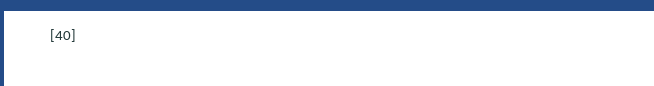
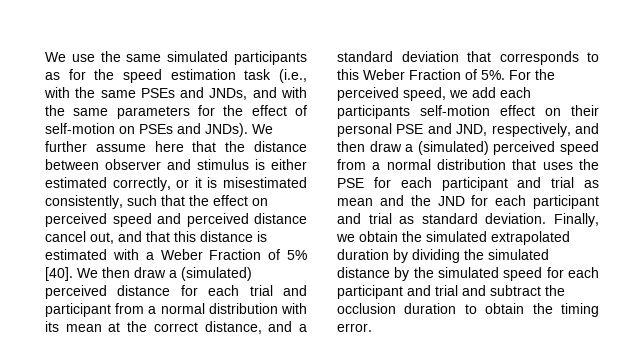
[50,29,76,42] [40] -> [45,51,307,65] [45,69,307,83] [44,87,307,100] [45,105,307,119] [45,123,273,137] [45,141,307,152] [45,159,307,170] [45,177,307,191] [45,195,268,209] [45,213,307,227] [45,231,267,244] [45,249,307,260] [45,267,252,281] [45,285,307,299] [45,303,307,317] [45,321,307,334] [337,51,599,65] [337,69,555,80] [337,87,531,101] [337,105,599,119] [337,123,599,137] [337,141,599,155] [337,159,599,170] [337,177,599,191] [337,195,599,209] [337,213,599,227] [336,231,570,245] [337,249,549,263] [337,267,599,281] [337,285,565,299] [337,303,599,317] [337,323,372,332] We use the same simulated participants as for the speed estimation task (i.e., with the same PSEs and JNDs, and with the same parameters for the effect of self-motion on PSEs and JNDs). We further assume here that the distance between observer and stimulus is either estimated correctly, or it is misestimated consistently, such that the effect on perceived speed and perceived distance cancel out, and that this distance is estimated with a Weber Fraction of 5% [40]. We then draw a (simulated) perceived distance for each trial and participant from a normal distribution with its mean at the correct distance, and a standard deviation that corresponds to this Weber Fraction of 5%. For the perceived speed, we add each participants self-motion effect on their personal PSE and JND, respectively, and then draw a (simulated) perceived speed from a normal distribution that uses the PSE for each participant and trial as mean and the JND for each participant and trial as standard deviation. Finally, we obtain the simulated extrapolated duration by dividing the simulated distance by the simulated speed for each participant and trial and subtract the occlusion duration to obtain the timing error.

